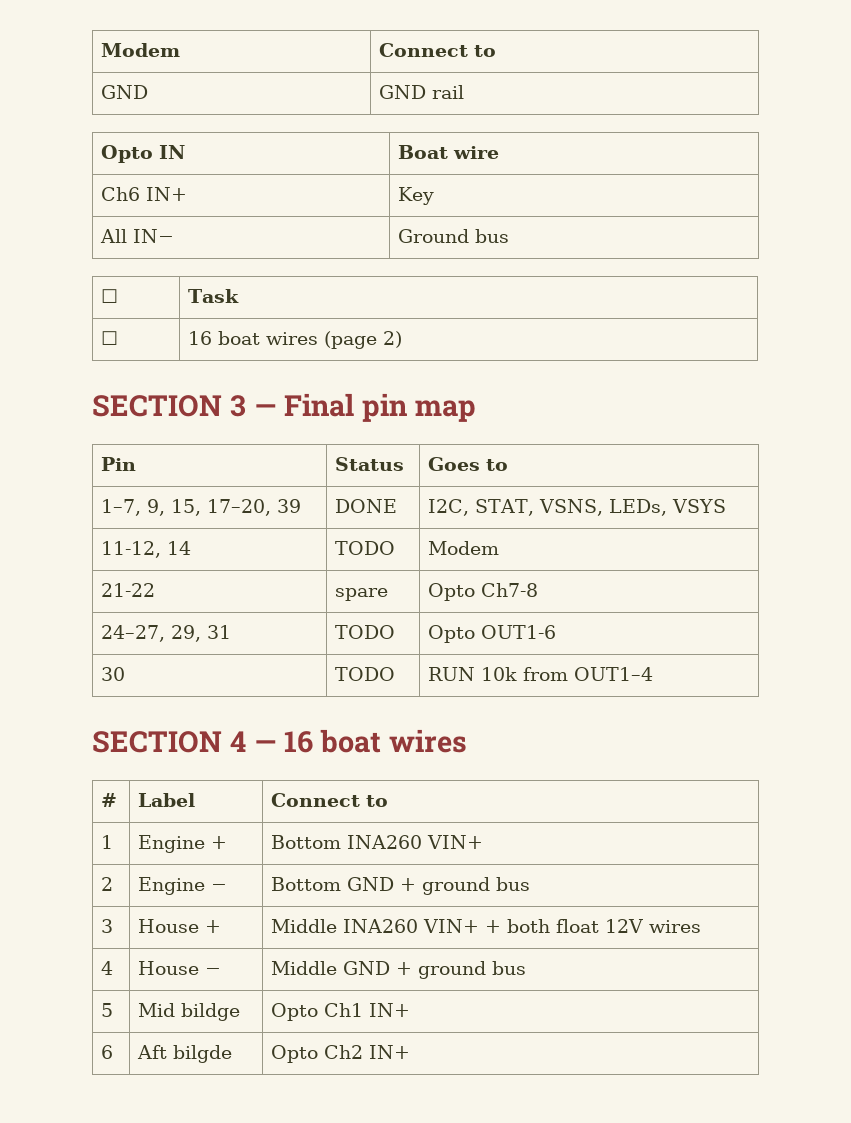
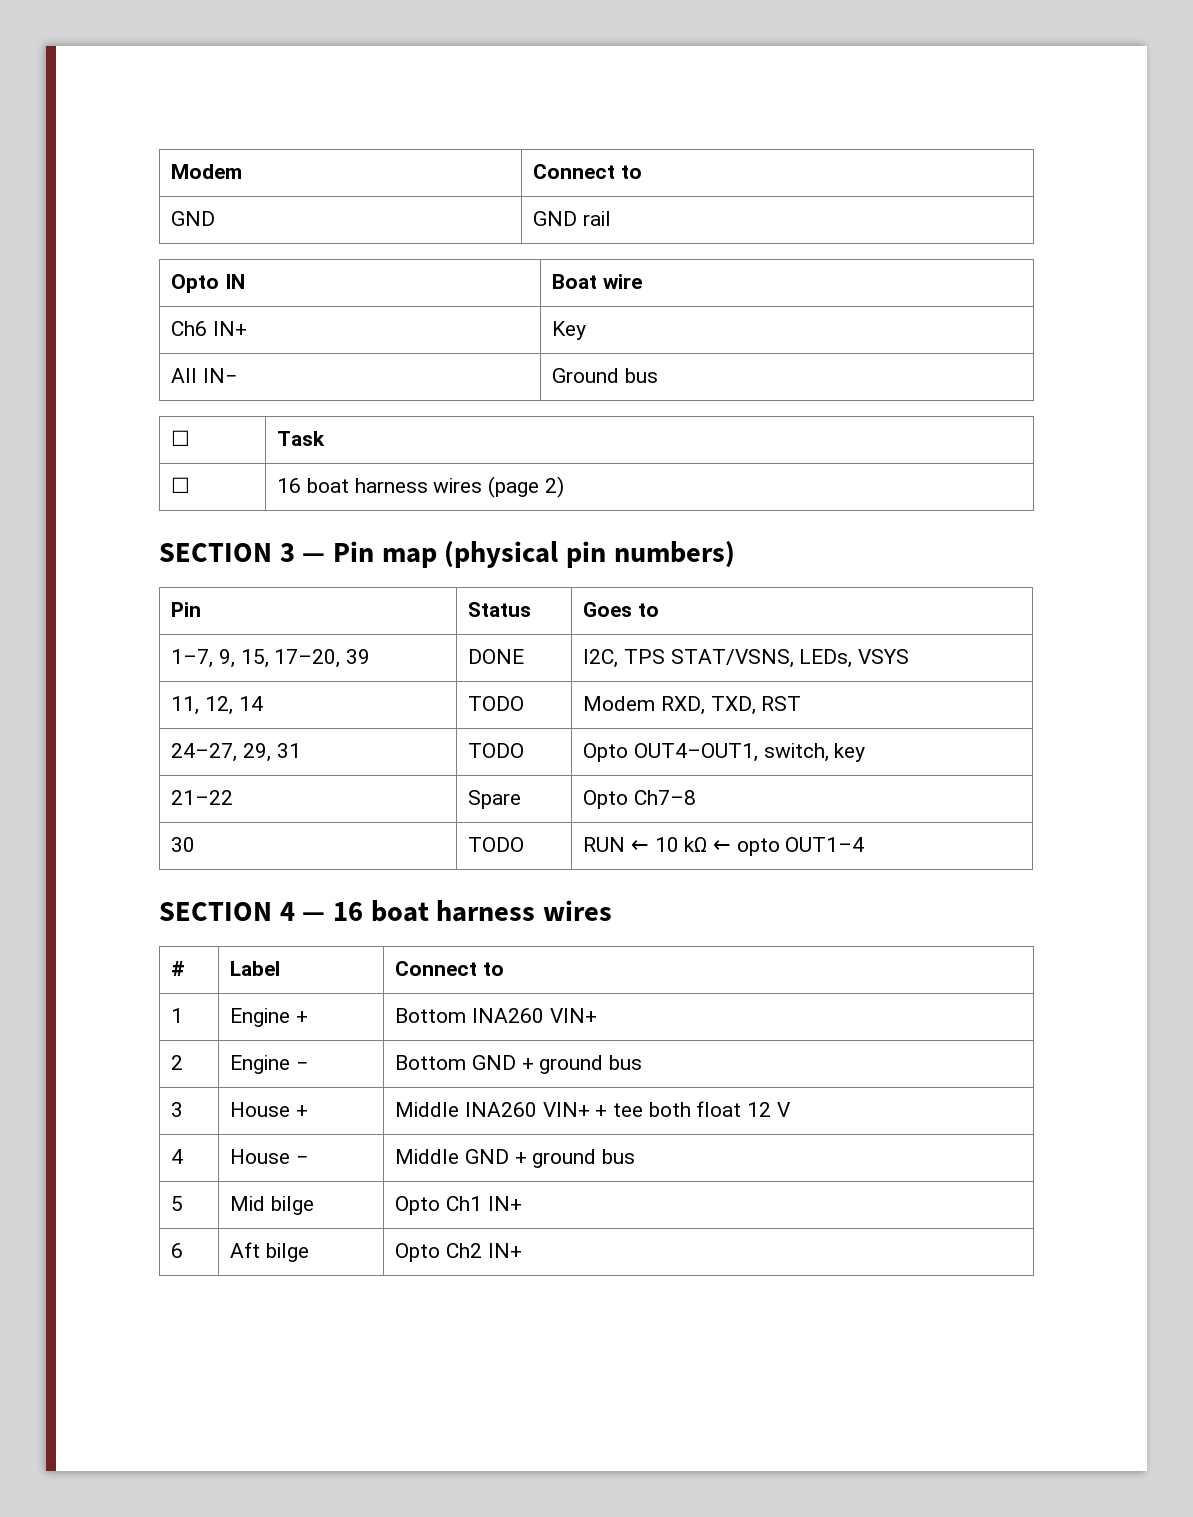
(260, 338) none -> [354,478,428,493] harness
[284,393,477,422] Final pin map -> [333,541,735,568] Pin map (physical pin numbers)
[474,499,603,516] STAT, VSNS, -> [623,649,794,668] TPS STAT/VSNS,
[100,541,161,558] 11-12, -> [171,696,233,715] 11, 12,
[100,583,155,597] [334,588,388,601] [427,583,538,601] // 21-22 | spare | Opto Ch7-8 -> [660,696,802,715] RXD, TXD, RST
[480,625,556,639] [100,667,125,681] [334,667,395,681] [427,667,568,681] OUT1-6 // 30 | TODO | RUN 10k from -> [633,743,866,762] [171,790,234,805] [468,790,522,809] [583,790,696,809] [171,837,196,852] [468,837,525,852] [583,837,780,856] OUT4–OUT1, switch, key // 21–22 | Spare | Opto Ch7–8 // 30 | TODO | RUN ← 10 kΩ ← opto
(382, 741) none -> [436,900,536,922] harness
(501, 926) none -> [612,1103,643,1117] tee
[604,919,701,933] 12V wires -> [746,1102,791,1117] 12 V
[180,1003,240,1021] bildge -> [270,1196,314,1215] bilge
[172,1045,232,1063] bilgde -> [265,1243,309,1262] bilge

